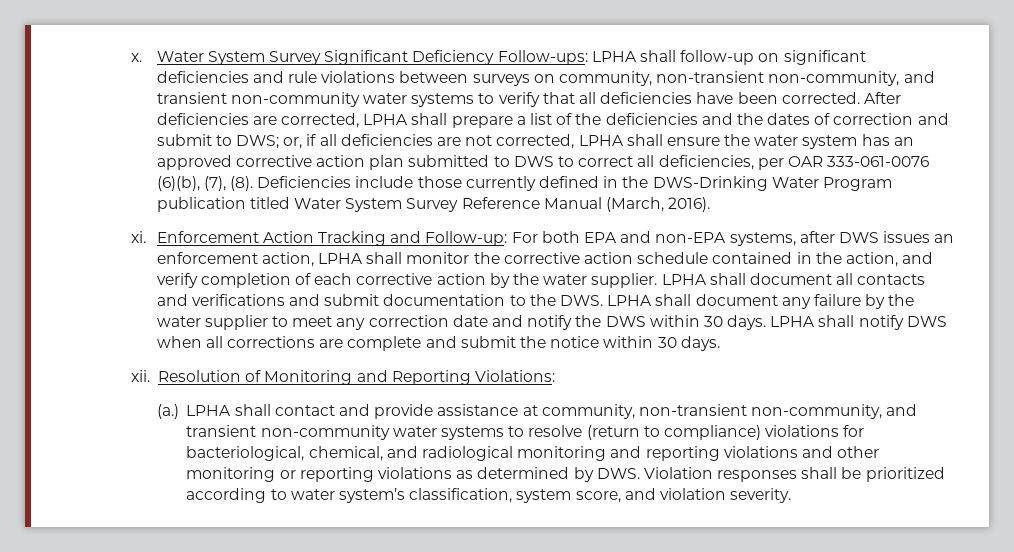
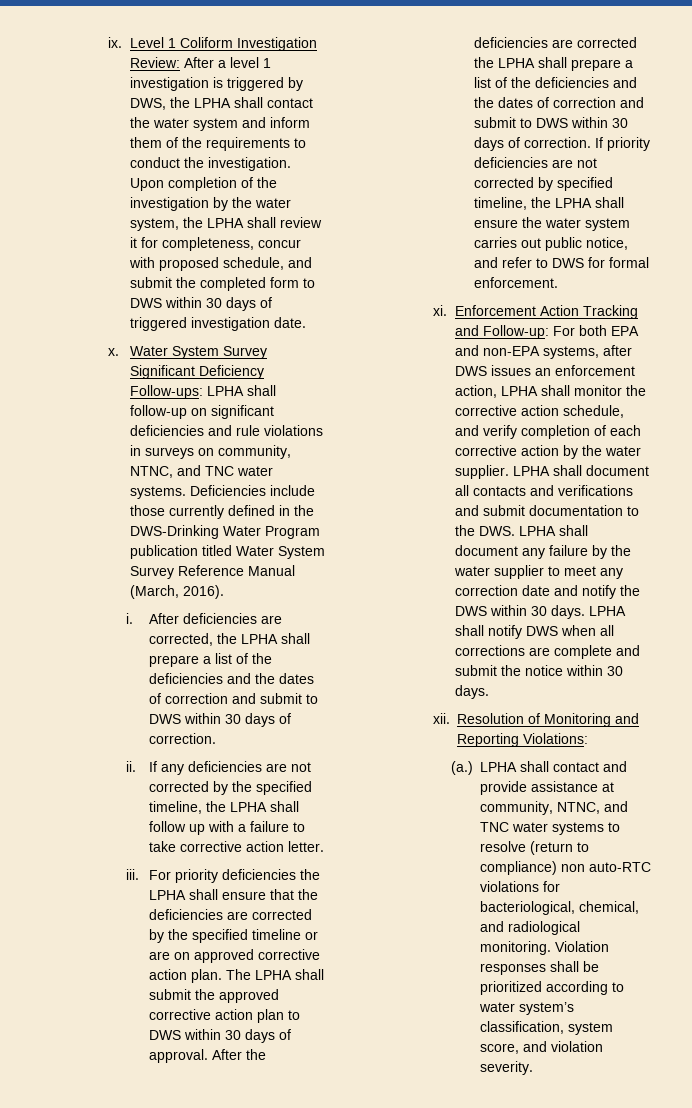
(131, 57) none -> [107,37,318,51] [130,57,272,68] [130,77,304,91] [130,97,314,110] [130,117,311,131] [130,137,307,151] [130,157,292,171] [130,177,278,191] [130,197,292,211] [130,217,323,231] [130,237,302,251] [129,257,313,271] [130,277,316,291] [130,297,273,311] [130,317,307,331] ix. Level 1 Coliform Investigation Review: After a level 1 investigation is triggered by DWS, the LPHA shall contact the water system and inform them of the requirements to conduct the investigation. Upon completion of the investigation by the water system, the LPHA shall review it for completeness, concur with proposed schedule, and submit the completed form to DWS within 30 days of triggered investigation date. //
[399,71,469,83] between -> [130,445,142,456] in
[656,71,935,86] [156,92,901,107] [156,113,949,128] [156,134,914,149] [156,155,930,170] [156,176,254,191] non-transient non-community, and transient non-community water systems to verify that all deficiencies have been corrected. After deficiencies are corrected, LPHA shall prepare a list of the deficiencies and the dates of correction and submit to DWS; or, if all deficiencies are not corrected, LPHA shall ensure the water system has an approved corrective action plan submitted to DWS to correct all deficiencies, per OAR 333-061-0076 (6)(b), (7), (8). -> [130,465,274,478] [130,486,187,499] NTNC, and TNC water systems.
(711, 204) none -> [126,613,282,624] [148,633,310,646] [148,653,272,667] [148,673,314,684] [148,693,318,704] [148,713,291,727] [148,733,216,744] [126,761,311,775] [148,781,312,795] [148,801,299,814] [148,821,305,835] [148,841,324,852] [126,869,320,883] [148,889,318,900] [148,909,312,920] [148,929,318,943] [148,949,320,963] [148,969,324,983] [148,989,279,1003] [148,1009,300,1023] [148,1029,291,1043] [148,1049,266,1063] [473,37,637,48] [473,57,633,71] [473,77,637,88] [473,97,644,108] [473,117,628,128] [473,137,650,151] [473,157,597,168] [473,177,613,191] [473,197,624,210] [473,217,630,231] [473,237,628,251] [473,257,649,268] [473,277,558,288] // i. After deficiencies are corrected, the LPHA shall prepare a list of the deficiencies and the dates of correction and submit to DWS within 30 days of correction. // ii. If any deficiencies are not corrected by the specified timeline, the LPHA shall follow up with a failure to take corrective action letter. // iii. For priority deficiencies the LPHA shall ensure that the deficiencies are corrected by the specified timeline or are on approved corrective action plan. The LPHA shall submit the approved corrective action plan to DWS within 30 days of approval. After the deficiencies are corrected the LPHA shall prepare a list of the deficiencies and the dates of correction and submit to DWS within 30 days of correction. If priority deficiencies are not corrected by specified timeline, the LPHA shall ensure the water system carries out public notice, and refer to DWS for formal enforcement.
[637,252,898,267] schedule contained in the action, -> [563,405,625,418] schedule,
[638,404,918,419] [186,425,390,440] non-transient non-community, and transient non-community -> [557,801,629,814] [480,822,510,832] NTNC, and TNC
(761, 432) none -> [561,862,652,872] non auto-RTC
[517,446,880,461] [186,467,640,482] monitoring and reporting violations and other monitoring or reporting violations as determined by DWS. -> [480,941,552,955] monitoring.

